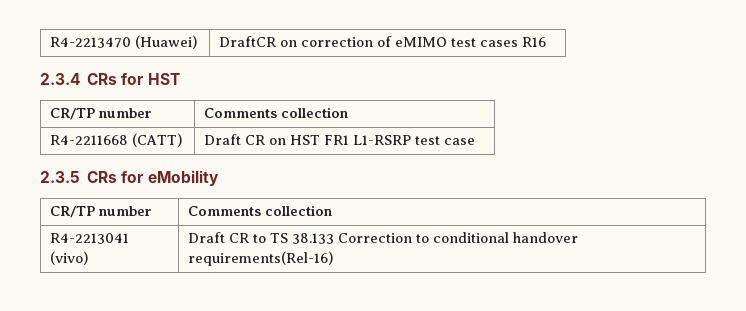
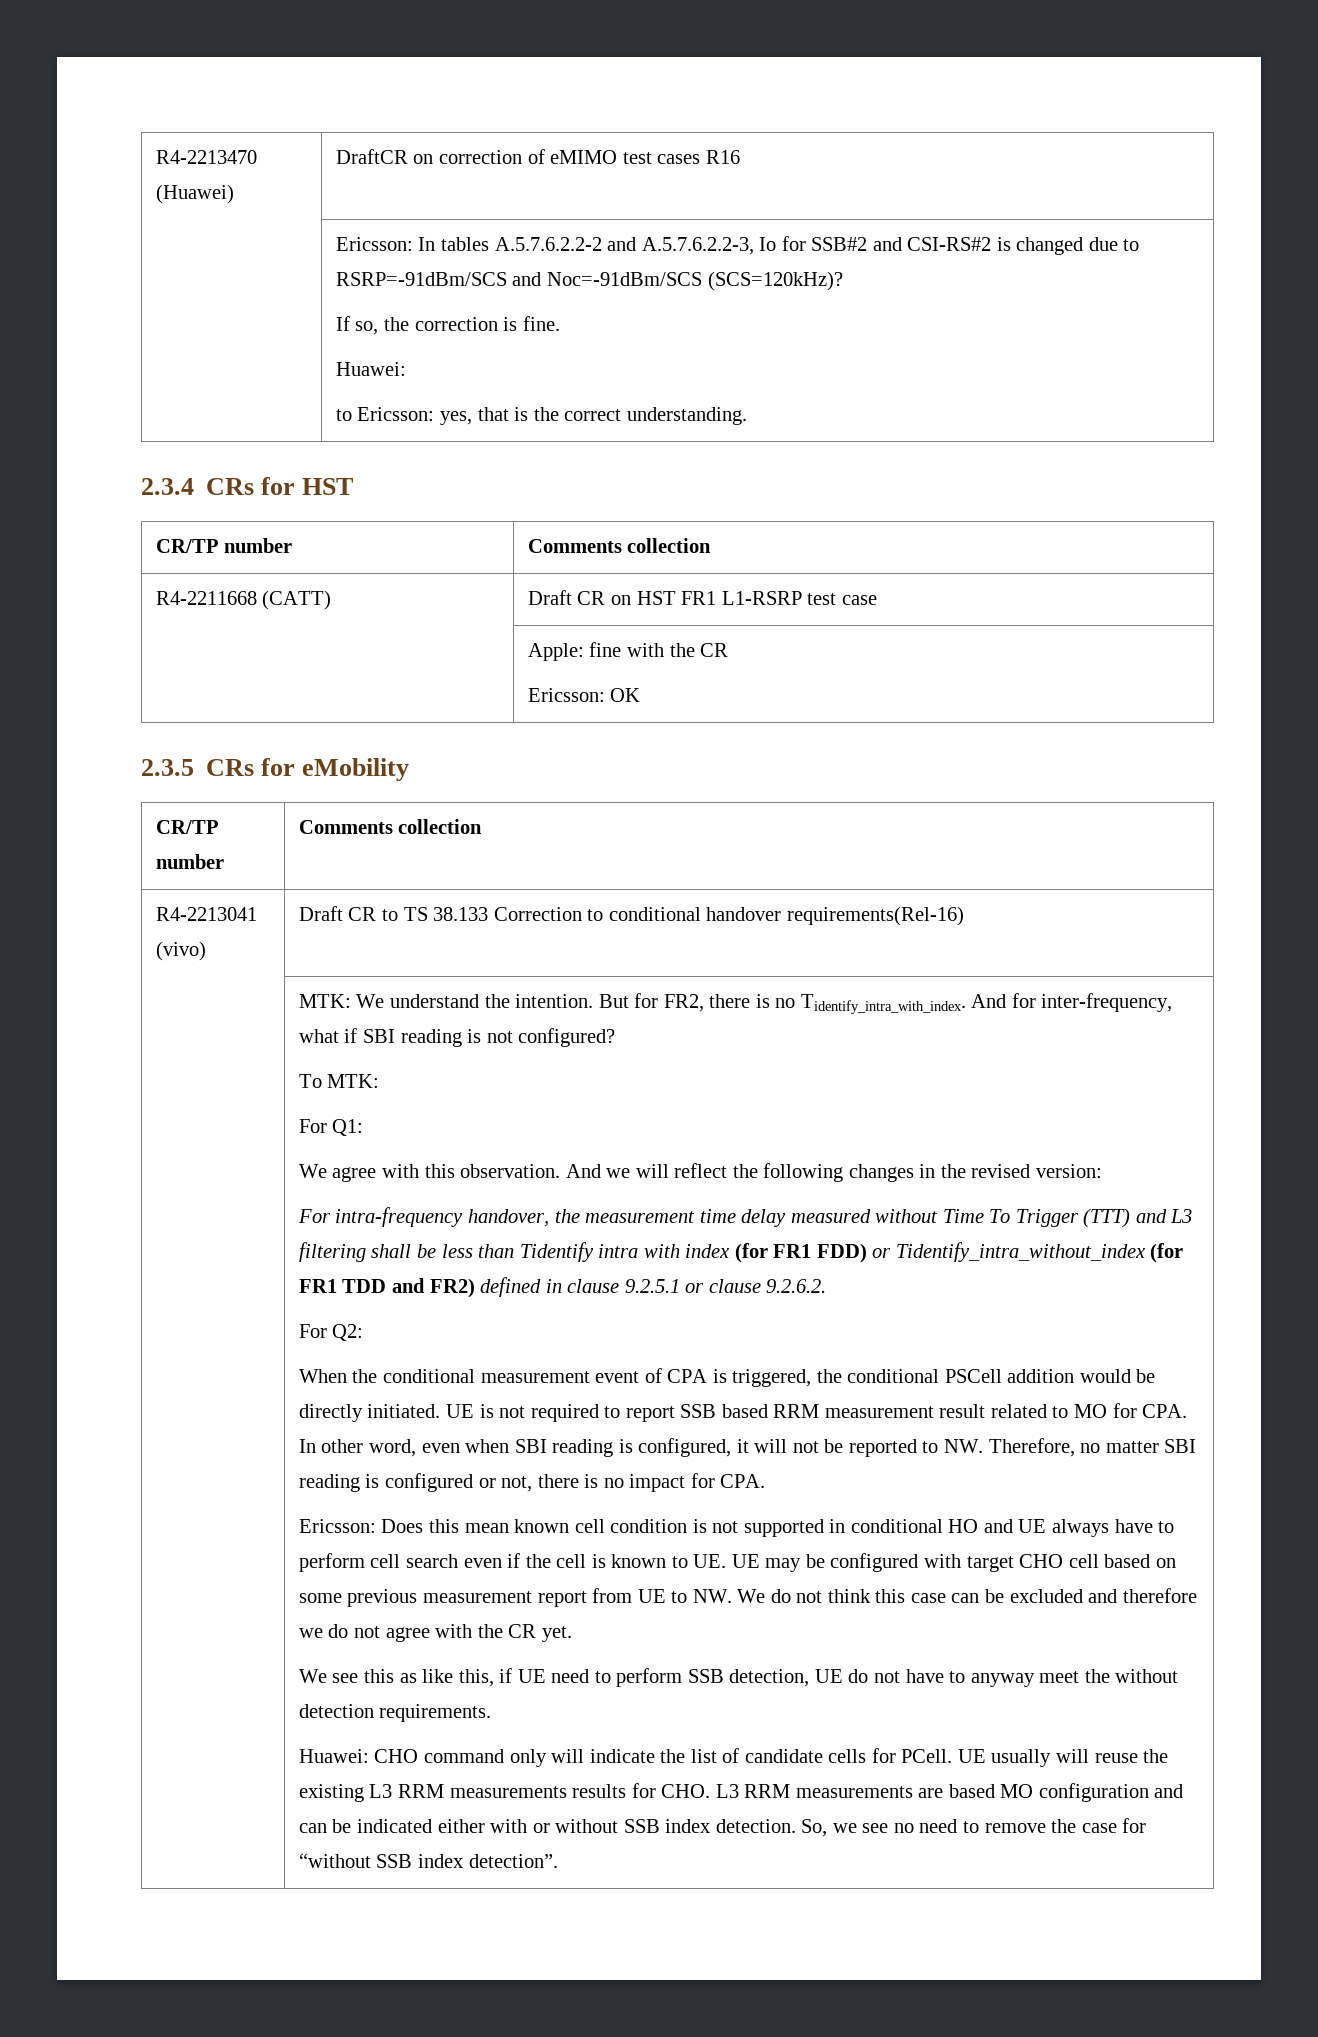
(547, 42) none -> [335,236,1140,255] [335,271,843,291] [335,316,560,335] [335,362,406,376] [335,407,747,425] // | Ericsson: In tables A.5.7.6.2.2-2 and A.5.7.6.2.2-3, Io for SSB#2 and CSI-RS#2 is changed due to RSRP=-91dBm/SCS and Noc=-91dBm/SCS (SCS=120kHz)? // If so, the correction is fine. // Huawei: // to Ericsson: yes, that is the correct understanding.
(476, 141) none -> [527,642,729,661] [527,688,641,702] // | Apple: fine with the CR // Ericsson: OK
(334, 258) none -> [298,993,1173,1014] [298,1028,616,1047] [298,1074,380,1088] [298,1119,364,1136] [298,1163,1102,1182] [297,1207,1193,1228] [298,1242,1184,1263] [298,1277,827,1298] [298,1324,364,1341] [298,1368,1156,1387] [298,1403,1188,1422] [298,1438,1197,1457] [298,1473,766,1492] [298,1519,1175,1537] [298,1553,1176,1572] [298,1588,1197,1607] [298,1624,572,1642] [298,1668,1179,1687] [298,1704,492,1722] [298,1748,1169,1767] [298,1783,1184,1802] [298,1818,1147,1837] [298,1853,558,1868] // | MTK: We understand the intention. But for FR2, there is no Tidentify_intra_with_index. And for inter-frequency, what if SBI reading is not configured? // To MTK: // For Q1: // We agree with this observation. And we will reflect the following changes in the revised version: // For intra-frequency handover, the measurement time delay measured without Time To Trigger (TTT) and L3 filtering shall be less than Tidentify intra with index (for FR1 FDD) or Tidentify_intra_without_index (for FR1 TDD and FR2) defined in clause 9.2.5.1 or clause 9.2.6.2. // For Q2: // When the conditional measurement event of CPA is triggered, the conditional PSCell addition would be directly initiated. UE is not required to report SSB based RRM measurement result related to MO for CPA. In other word, even when SBI reading is configured, it will not be reported to NW. Therefore, no matter SBI reading is configured or not, there is no impact for CPA. // Ericsson: Does this mean known cell condition is not supported in conditional HO and UE always have to perform cell search even if the cell is known to UE. UE may be configured with target CHO cell based on some previous measurement report from UE to NW. We do not think this case can be excluded and therefore we do not agree with the CR yet. // We see this as like this, if UE need to perform SSB detection, UE do not have to anyway meet the without detection requirements. // Huawei: CHO command only will indicate the list of candidate cells for PCell. UE usually will reuse the existing L3 RRM measurements results for CHO. L3 RRM measurements are based MO configuration and can be indicated either with or without SSB index detection. So, we see no need to remove the case for “without SSB index detection”.

